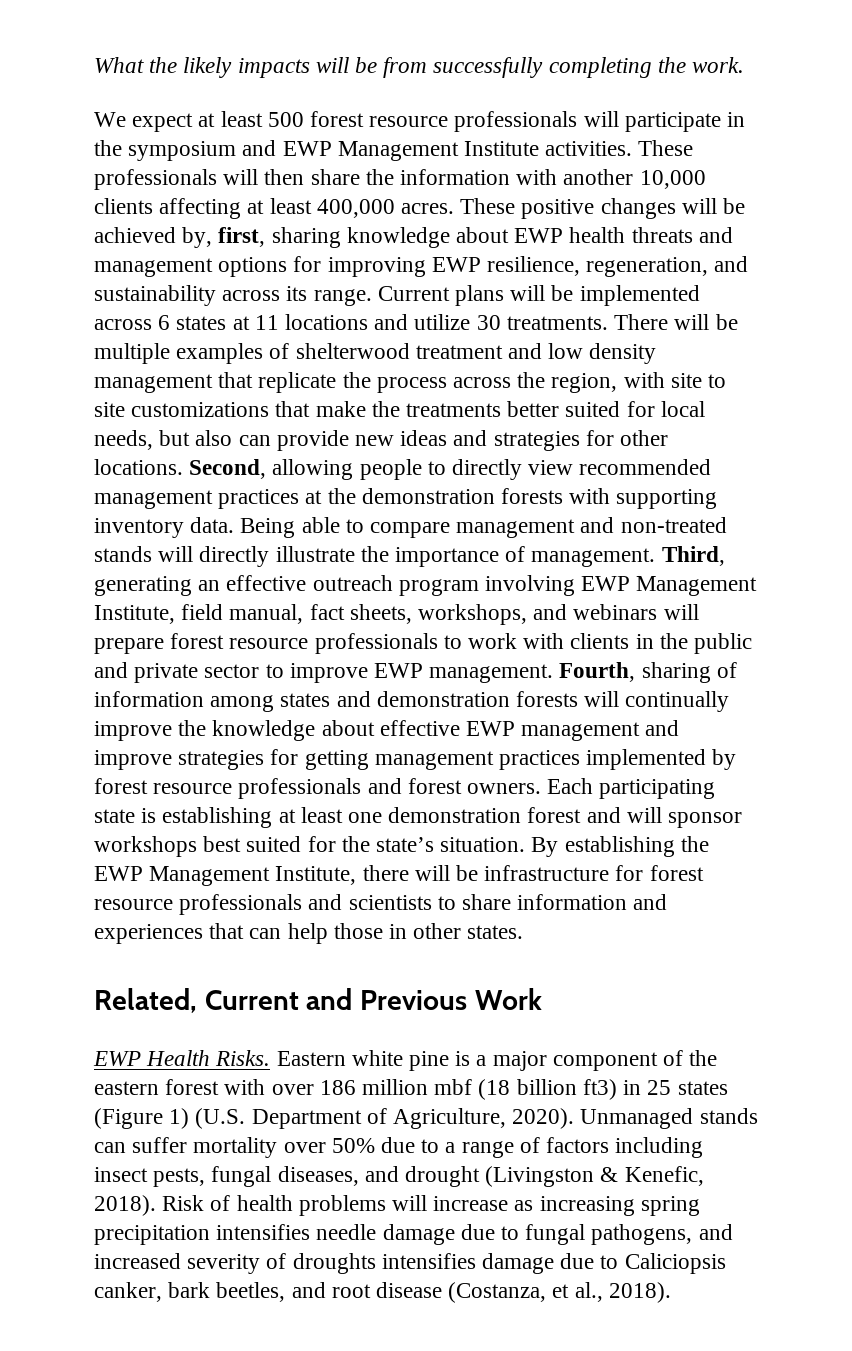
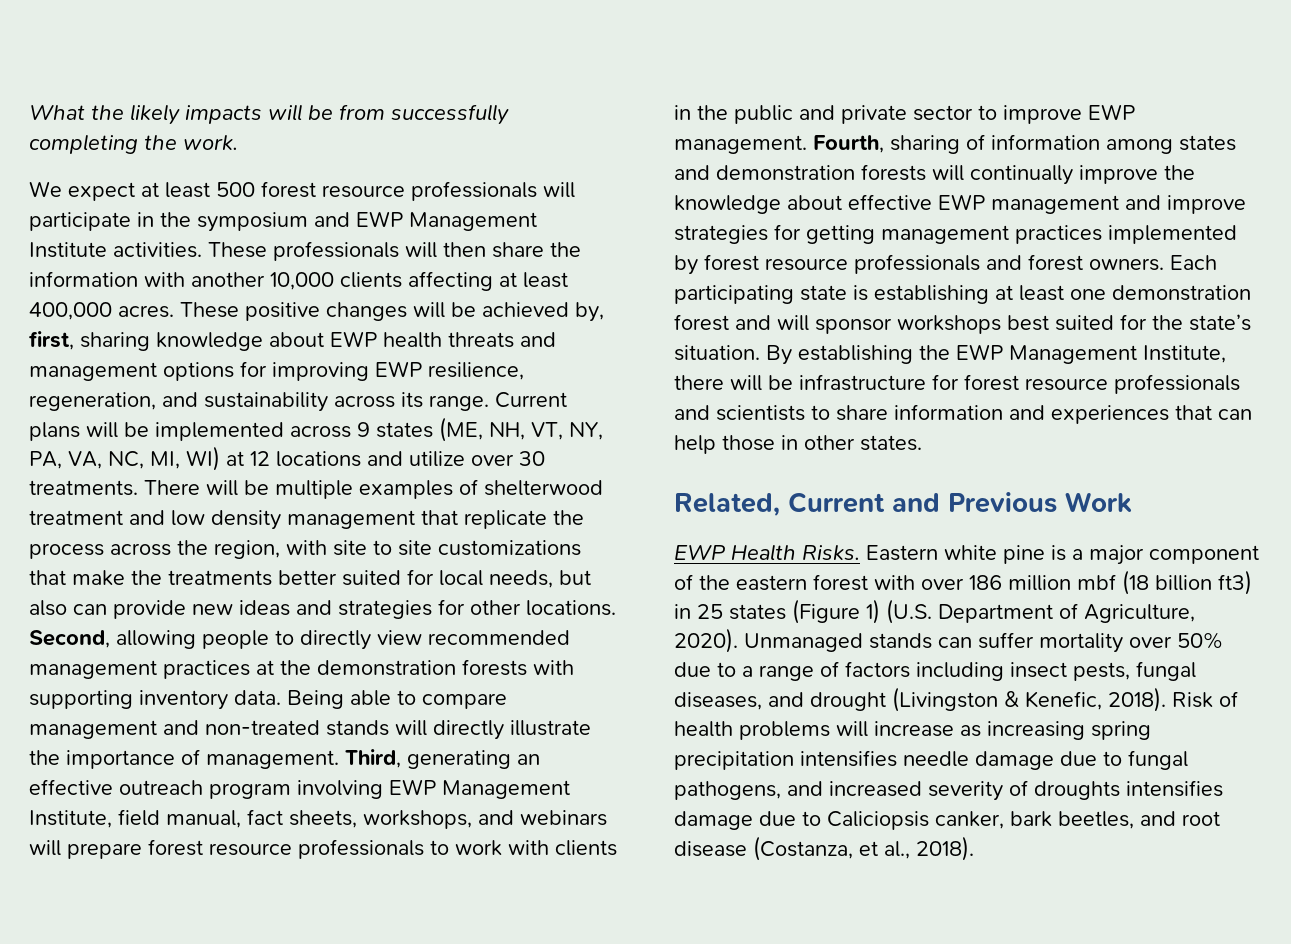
[158,315,279,330] 6 states at 11 -> [357,417,603,442] [29,446,270,471] 9 states (ME, NH, VT, NY, PA, VA, NC, MI, WI) at 12
(471, 322) none -> [471,454,514,466] over

